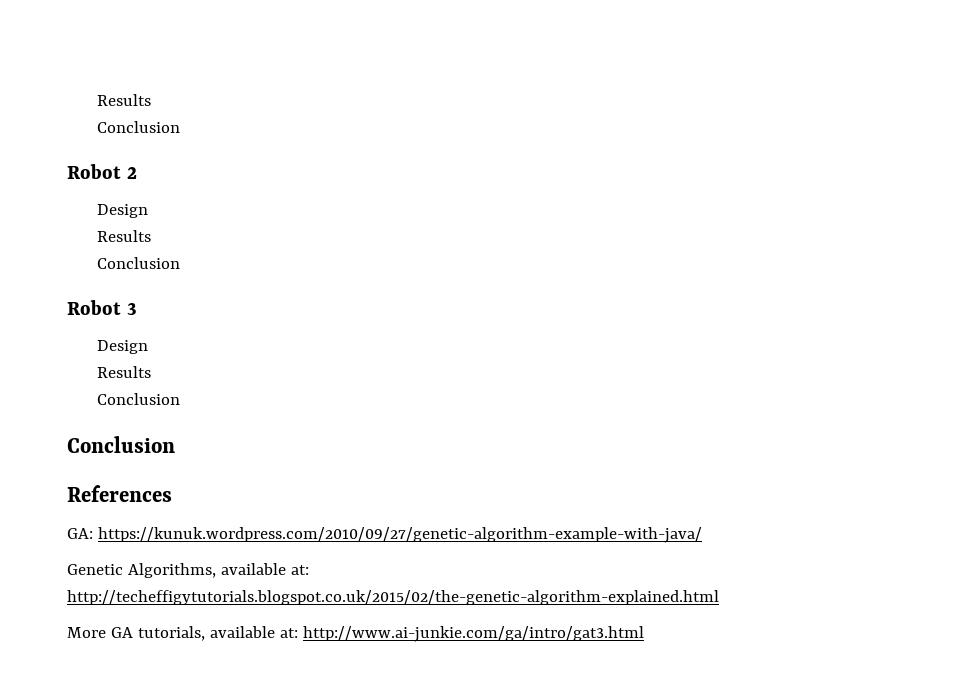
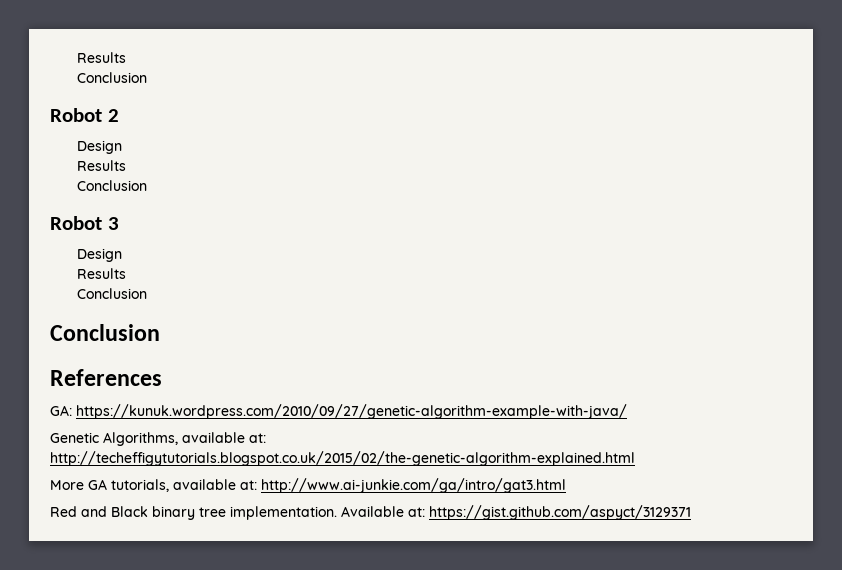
(644, 634) none -> [50,505,691,520] // Red and Black binary tree implementation. Available at: https://gist.github.com/aspyct/3129371

